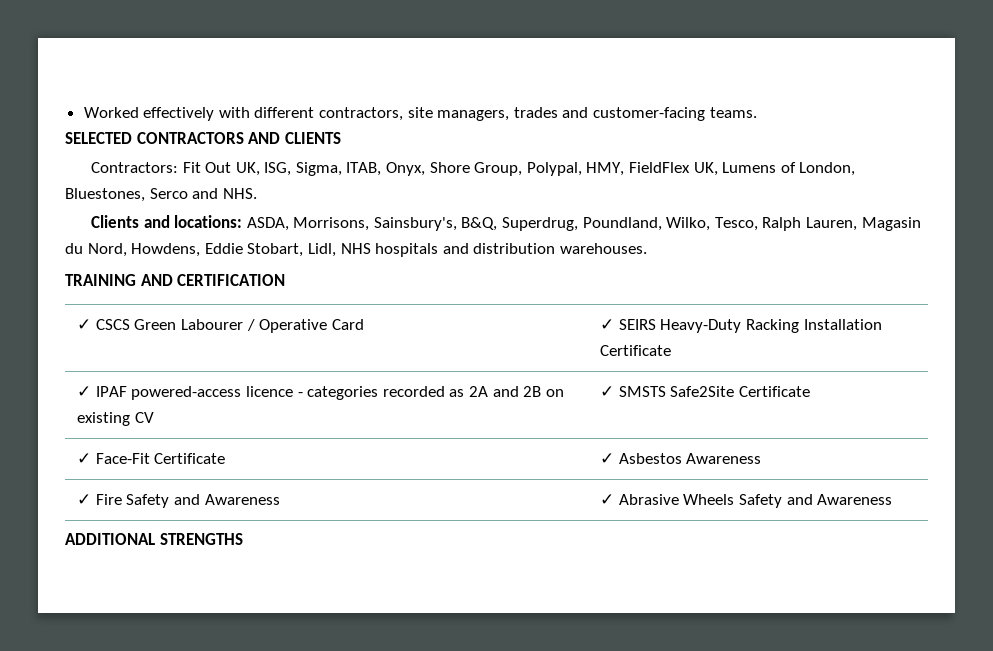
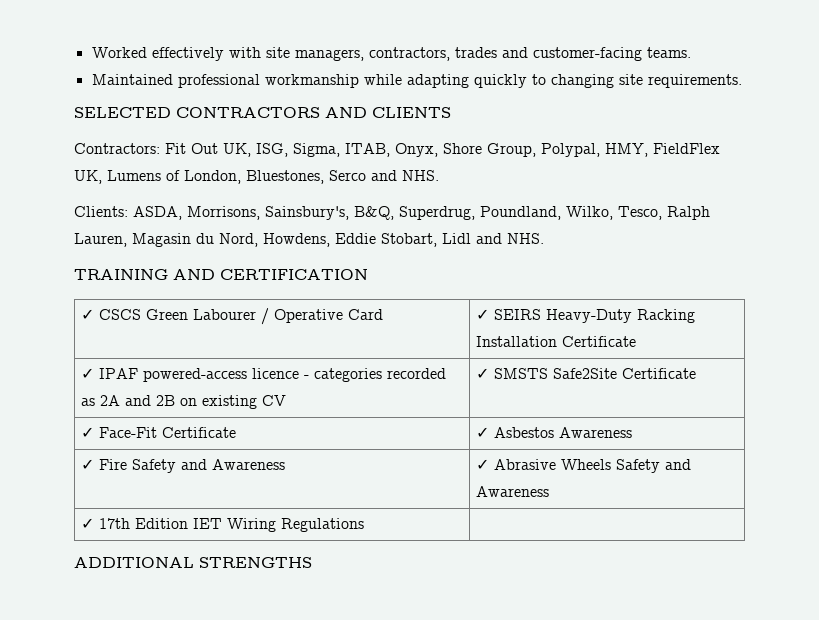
[254,107,404,121] different contractors, -> (261, 52) none
(510, 115) none -> [368,47,450,61] contractors,
(757, 112) none -> [91,74,742,88] // Maintained professional workmanship while adapting quickly to changing site requirements.
[90,215,243,228] Clients and locations: -> [74,206,128,217] Clients:
[307,243,647,257] Lidl, NHS hospitals and distribution warehouses. -> [442,233,544,244] Lidl and NHS.
(893, 499) none -> [80,518,364,532] // ✓ 17th Edition IET Wiring Regulations |

